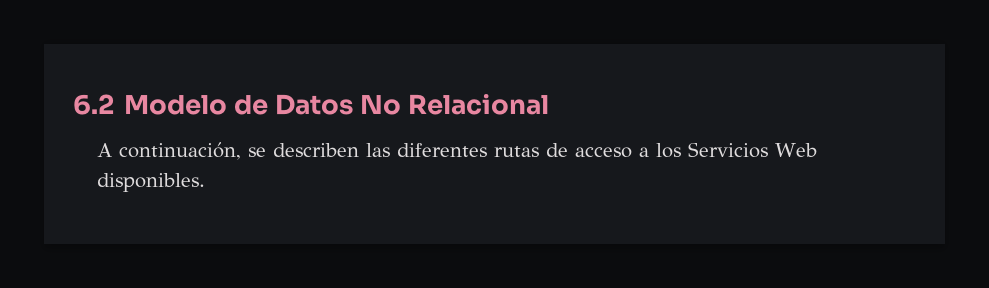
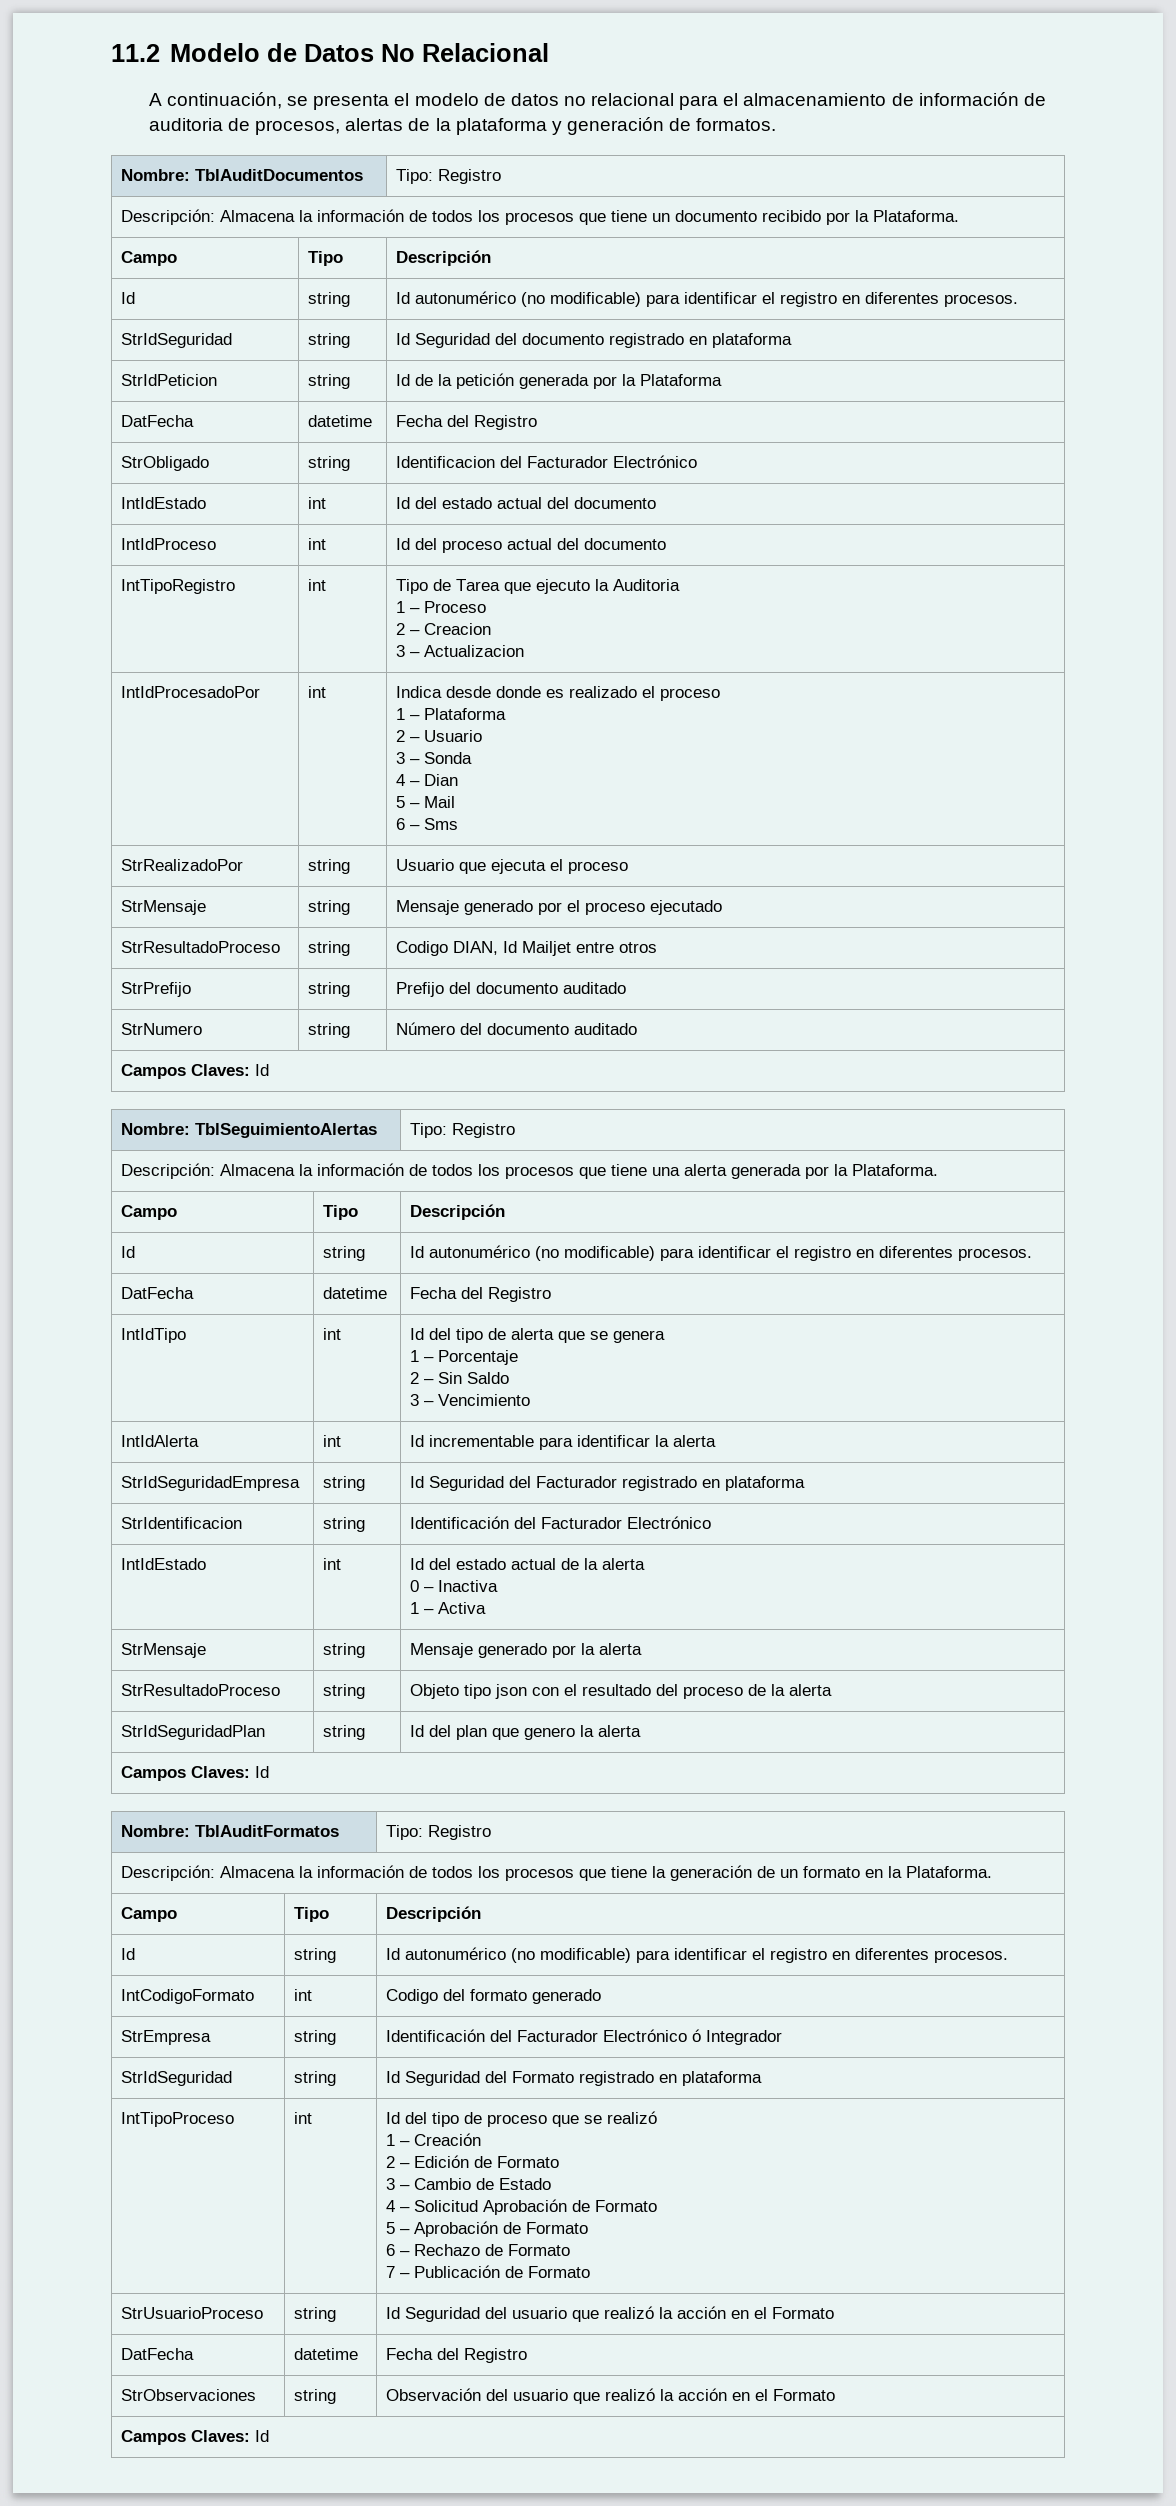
[73,94,114,115] 6.2 -> [111,44,160,62] 11.2
[273,142,818,158] [97,173,206,192] describen las diferentes rutas de acceso a los Servicios Web disponibles. -> [313,92,1046,110] [148,117,777,135] [121,169,364,181] [396,169,502,184] [121,209,960,225] [121,251,178,266] [308,251,344,266] [396,250,492,266] [121,292,136,304] [308,292,351,307] [396,291,1019,307] [121,333,233,348] [308,333,351,348] [396,333,793,348] [121,374,218,386] [308,374,351,389] [396,373,723,389] [121,415,195,427] [308,415,373,427] [396,415,538,430] [121,456,210,471] [308,456,351,471] [396,455,698,468] [121,497,207,509] [308,497,327,509] [396,497,657,509] [121,538,217,550] [308,538,327,550] [396,538,667,553] [121,579,236,594] [308,579,327,591] [396,579,681,594] [396,601,487,613] [396,623,492,635] [396,645,525,657] [121,686,261,698] [308,686,327,698] [396,686,721,701] [396,708,507,720] [396,730,483,742] [396,752,473,764] [396,774,459,786] [396,796,456,808] [396,818,459,830] [121,859,244,871] [308,859,351,874] [396,859,629,874] [121,900,207,915] [308,900,351,915] [396,900,723,915] [121,941,281,953] [308,941,351,956] [396,941,658,956] [121,982,192,997] [308,982,351,997] [396,982,627,997] [121,1023,203,1035] [308,1023,351,1038] [396,1022,638,1035] [121,1064,270,1079] [121,1123,378,1138] [410,1123,516,1138] [121,1163,939,1179] [121,1205,178,1220] [323,1205,359,1220] [410,1204,506,1220] [121,1246,136,1258] [323,1246,366,1261] [410,1245,1033,1261] [121,1287,195,1299] [323,1287,388,1299] [410,1287,552,1302] [121,1328,187,1343] [323,1328,342,1340] [410,1328,666,1343] [410,1350,519,1365] [410,1372,510,1384] [410,1394,531,1406] [121,1435,200,1447] [323,1435,342,1447] [410,1435,717,1450] [121,1476,301,1491] [323,1476,366,1491] [410,1476,806,1491] [121,1517,243,1529] [323,1517,366,1532] [410,1516,712,1529] [121,1558,207,1570] [323,1558,342,1570] [410,1558,646,1570] [410,1580,499,1592] [410,1602,487,1614] [121,1643,207,1658] [323,1643,366,1658] [410,1643,643,1658] [121,1684,281,1696] [323,1684,366,1699] [410,1684,833,1699] [121,1725,266,1740] [323,1725,366,1740] [410,1725,642,1740] [121,1766,270,1781] [121,1825,340,1837] [386,1825,492,1840] [121,1865,993,1881] [121,1907,178,1922] [294,1907,330,1922] [386,1906,482,1922] [121,1948,136,1960] [294,1948,337,1963] [386,1947,1009,1963] [121,1989,255,2004] [294,1989,313,2001] [386,1989,602,2004] [121,2030,212,2045] [294,2030,337,2045] [386,2029,783,2045] [121,2071,233,2086] [294,2071,337,2086] [386,2071,763,2086] [121,2112,235,2127] [294,2112,313,2124] [386,2111,658,2127] [386,2133,482,2146] [386,2155,560,2168] [386,2178,552,2190] [386,2199,658,2215] [386,2221,589,2237] [386,2244,571,2256] [386,2265,591,2278] [121,2307,264,2319] [294,2307,337,2322] [386,2306,835,2322] [121,2348,195,2360] [294,2348,359,2360] [386,2348,528,2363] [121,2389,257,2401] [294,2389,337,2404] [386,2388,836,2404] [121,2430,270,2445] presenta el modelo de datos no relacional para el almacenamiento de información de auditoria de procesos, alertas de la plataforma y generación de formatos. // Nombre: TblAuditDocumentos | Tipo: Registro // Descripción: Almacena la información de todos los procesos que tiene un documento recibido por la Plataforma. // Campo | Tipo | Descripción // Id | string | Id autonumérico (no modificable) para identificar el registro en diferentes procesos. // StrIdSeguridad | string | Id Seguridad del documento registrado en plataforma // StrIdPeticion | string | Id de la petición generada por la Plataforma // DatFecha | datetime | Fecha del Registro // StrObligado | string | Identificacion del Facturador Electrónico // IntIdEstado | int | Id del estado actual del documento // IntIdProceso | int | Id del proceso actual del documento // IntTipoRegistro | int | Tipo de Tarea que ejecuto la Auditoria // 1 – Proceso // 2 – Creacion // 3 – Actualizacion // IntIdProcesadoPor | int | Indica desde donde es realizado el proceso // 1 – Plataforma // 2 – Usuario // 3 – Sonda // 4 – Dian // 5 – Mail // 6 – Sms // StrRealizadoPor | string | Usuario que ejecuta el proceso // StrMensaje | string | Mensaje generado por el proceso ejecutado // StrResultadoProceso | string | Codigo DIAN, Id Mailjet entre otros // StrPrefijo | string | Prefijo del documento auditado // StrNumero | string | Número del documento auditado // Campos Claves: Id // Nombre: TblSeguimientoAlertas | Tipo: Registro // Descripción: Almacena la información de todos los procesos que tiene una alerta generada por la Plataforma. // Campo | Tipo | Descripción // Id | string | Id autonumérico (no modificable) para identificar el registro en diferentes procesos. // DatFecha | datetime | Fecha del Registro // IntIdTipo | int | Id del tipo de alerta que se genera // 1 – Porcentaje // 2 – Sin Saldo // 3 – Vencimiento // IntIdAlerta | int | Id incrementable para identificar la alerta // StrIdSeguridadEmpresa | string | Id Seguridad del Facturador registrado en plataforma // StrIdentificacion | string | Identificación del Facturador Electrónico // IntIdEstado | int | Id del estado actual de la alerta // 0 – Inactiva // 1 – Activa // StrMensaje | string | Mensaje generado por la alerta // StrResultadoProceso | string | Objeto tipo json con el resultado del proceso de la alerta // StrIdSeguridadPlan | string | Id del plan que genero la alerta // Campos Claves: Id // Nombre: TblAuditFormatos | Tipo: Registro // Descripción: Almacena la información de todos los procesos que tiene la generación de un formato en la Plataforma. // Campo | Tipo | Descripción // Id | string | Id autonumérico (no modificable) para identificar el registro en diferentes procesos. // IntCodigoFormato | int | Codigo del formato generado // StrEmpresa | string | Identificación del Facturador Electrónico ó Integrador // StrIdSeguridad | string | Id Seguridad del Formato registrado en plataforma // IntTipoProceso | int | Id del tipo de proceso que se realizó // 1 – Creación // 2 – Edición de Formato // 3 – Cambio de Estado // 4 – Solicitud Aprobación de Formato // 5 – Aprobación de Formato // 6 – Rechazo de Formato // 7 – Publicación de Formato // StrUsuarioProceso | string | Id Seguridad del usuario que realizó la acción en el Formato // DatFecha | datetime | Fecha del Registro // StrObservaciones | string | Observación del usuario que realizó la acción en el Formato // Campos Claves: Id

